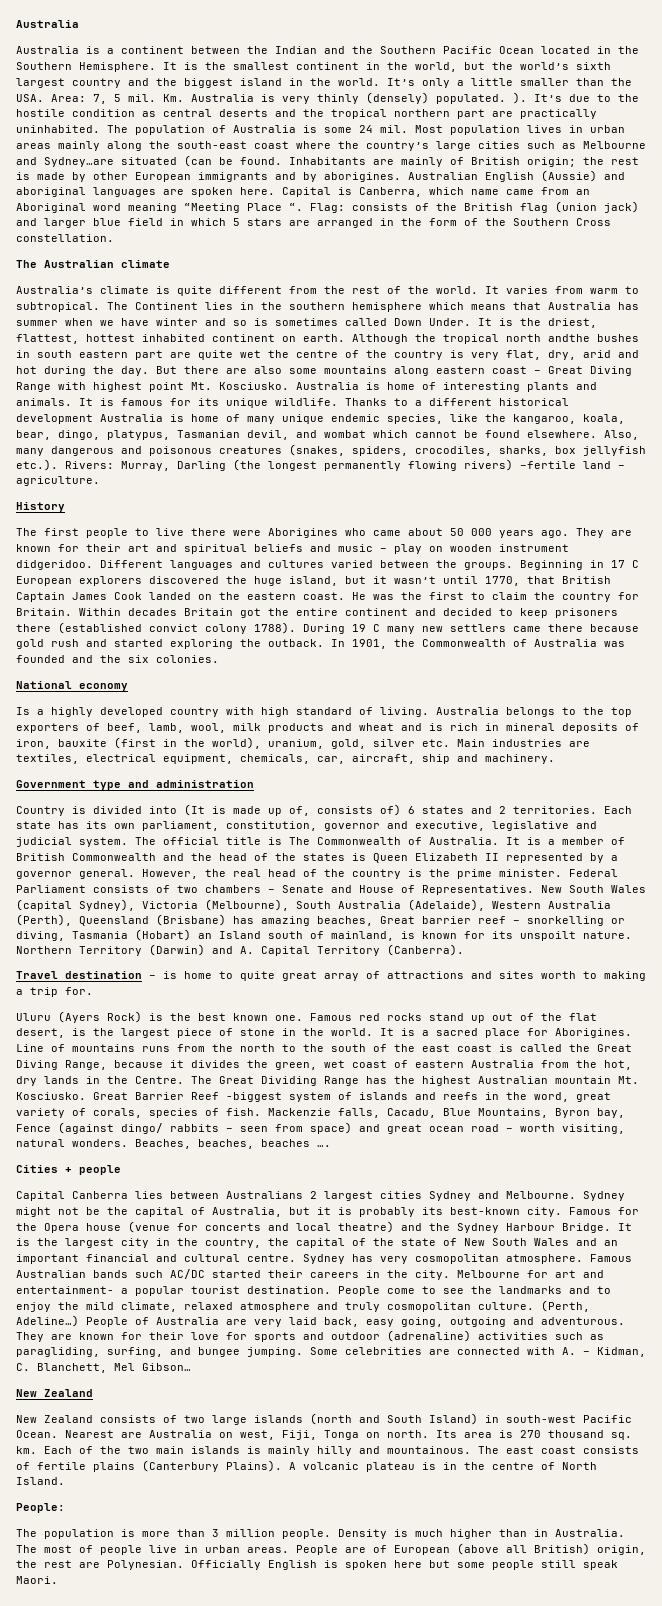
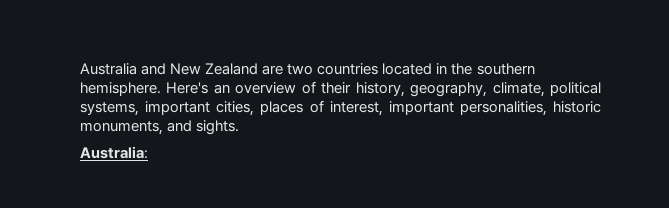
[16,20,79,28] [16,46,639,54] [16,62,611,72] [16,78,632,88] [16,92,639,104] [16,109,597,119] [16,125,625,135] [16,141,646,151] [16,155,639,167] [16,170,625,182] [16,187,590,197] [16,201,639,213] [16,218,611,228] [16,234,114,242] [16,260,170,268] [16,286,639,296] [16,302,639,312] [16,318,597,328] [16,334,639,344] [16,350,639,360] [16,366,632,376] [16,382,597,392] [16,398,569,408] [16,414,625,424] [16,430,639,440] [16,444,646,456] [16,459,625,471] [16,476,100,486] [16,502,65,512] [16,528,632,538] [16,544,569,554] [16,560,639,570] [16,576,611,586] [16,592,639,602] [16,608,618,618] [16,622,639,634] [16,639,625,649] [16,655,219,663] [16,681,128,691] [16,707,632,717] [16,723,639,733] [16,737,590,749] [16,754,555,764] [16,780,254,790] [16,804,632,816] [16,821,597,831] [16,837,625,847] [16,853,618,863] [16,869,618,879] [16,885,646,895] [16,899,611,911] [16,914,625,926] [16,929,632,941] [16,944,464,956] [16,971,646,981] [16,987,93,997] [16,1011,597,1023] [16,1028,632,1038] [16,1044,632,1052] [16,1060,632,1070] [16,1076,639,1086] [16,1092,611,1102] [16,1108,625,1118] [16,1122,625,1134] [16,1139,331,1149] [16,1165,121,1175] [16,1191,625,1201] [16,1207,639,1217] [16,1221,632,1233] [16,1238,618,1248] [16,1254,632,1264] [16,1269,604,1280] [16,1286,611,1296] [16,1300,590,1312] [16,1315,625,1327] [16,1330,604,1342] [16,1347,646,1357] [16,1363,191,1373] [16,1389,93,1397] [16,1413,632,1425] [16,1430,632,1440] [16,1446,639,1456] [16,1460,597,1472] [16,1477,65,1485] [16,1503,65,1513] [16,1529,625,1539] [16,1543,646,1555] [16,1560,618,1570] [16,1576,58,1584] Australia // Australia is a continent between the Indian and the Southern Pacific Ocean located in the Southern Hemisphere. It is the smallest continent in the world, but the world’s sixth largest country and the biggest island in the world. It’s only a little smaller than the USA. Area: 7, 5 mil. Km. Australia is very thinly (densely) populated. ). It’s due to the hostile condition as central deserts and the tropical northern part are practically uninhabited. The population of Australia is some 24 mil. Most population lives in urban areas mainly along the south-east coast where the country’s large cities such as Melbourne and Sydney…are situated (can be found. Inhabitants are mainly of British origin; the rest is made by other European immigrants and by aborigines. Australian English (Aussie) and aboriginal languages are spoken here. Capital is Canberra, which name came from an Aboriginal word meaning “Meeting Place “. Flag: consists of the British flag (union jack) and larger blue field in which 5 stars are arranged in the form of the Southern Cross constellation. // The Australian climate // Australia’s climate is quite different from the rest of the world. It varies from warm to subtropical. The Continent lies in the southern hemisphere which means that Australia has summer when we have winter and so is sometimes called Down Under. It is the driest, flattest, hottest inhabited continent on earth. Although the tropical north andthe bushes in south eastern part are quite wet the centre of the country is very flat, dry, arid and hot during the day. But there are also some mountains along eastern coast – Great Diving Range with highest point Mt. Kosciusko. Australia is home of interesting plants and animals. It is famous for its unique wildlife. Thanks to a different historical development Australia is home of many unique endemic species, like the kangaroo, koala, bear, dingo, platypus, Tasmanian devil, and wombat which cannot be found elsewhere. Also, many dangerous and poisonous creatures (snakes, spiders, crocodiles, sharks, box jellyfish etc.). Rivers: Murray, Darling (the longest permanently flowing rivers) –fertile land – agriculture. // History // The first people to live there were Aborigines who came about 50 000 years ago. They are known for their art and spiritual beliefs and music – play on wooden instrument didgeridoo. Different languages and cultures varied between the groups. Beginning in 17 C European explorers discovered the huge island, but it wasn’t until 1770, that British Captain James Cook landed on the eastern coast. He was the first to claim the country for Britain. Within decades Britain got the entire continent and decided to keep prisoners there (established convict colony 1788). During 19 C many new settlers came there because gold rush and started exploring the outback. In 1901, the Commonwealth of Australia was founded and the six colonies. // National economy // Is a highly developed country with high standard of living. Australia belongs to the top exporters of beef, lamb, wool, milk products and wheat and is rich in mineral deposits of iron, bauxite (first in the world), uranium, gold, silver etc. Main industries are textiles, electrical equipment, chemicals, car, aircraft, ship and machinery. // Government type and administration // Country is divided into (It is made up of, consists of) 6 states and 2 territories. Each state has its own parliament, constitution, governor and executive, legislative and judicial system. The official title is The Commonwealth of Australia. It is a member of British Commonwealth and the head of the states is Queen Elizabeth II represented by a governor general. However, the real head of the country is the prime minister. Federal Parliament consists of two chambers – Senate and House of Representatives. New South Wales (capital Sydney), Victoria (Melbourne), South Australia (Adelaide), Western Australia (Perth), Queensland (Brisbane) has amazing beaches, Great barrier reef – snorkelling or diving, Tasmania (Hobart) an Island south of mainland, is known for its unspoilt nature. Northern Territory (Darwin) and A. Capital Territory (Canberra). // Travel destination – is home to quite great array of attractions and sites worth to making a trip for. // Uluru (Ayers Rock) is the best known one. Famous red rocks stand up out of the flat desert, is the largest piece of stone in the world. It is a sacred place for Aborigines. Line of mountains runs from the north to the south of the east coast is called the Great Diving Range, because it divides the green, wet coast of eastern Australia from the hot, dry lands in the Centre. The Great Dividing Range has the highest Australian mountain Mt. Kosciusko. Great Barrier Reef -biggest system of islands and reefs in the word, great variety of corals, species of fish. Mackenzie falls, Cacadu, Blue Mountains, Byron bay, Fence (against dingo/ rabbits – seen from space) and great ocean road – worth visiting, natural wonders. Beaches, beaches, beaches …. // Cities + people // Capital Canberra lies between Australians 2 largest cities Sydney and Melbourne. Sydney might not be the capital of Australia, but it is probably its best-known city. Famous for the Opera house (venue for concerts and local theatre) and the Sydney Harbour Bridge. It is the largest city in the country, the capital of the state of New South Wales and an important financial and cultural centre. Sydney has very cosmopolitan atmosphere. Famous Australian bands such AC/DC started their careers in the city. Melbourne for art and entertainment- a popular tourist destination. People come to see the landmarks and to enjoy the mild climate, relaxed atmosphere and truly cosmopolitan culture. (Perth, Adeline…) People of Australia are very laid back, easy going, outgoing and adventurous. They are known for their love for sports and outdoor (adrenaline) activities such as paragliding, surfing, and bungee jumping. Some celebrities are connected with A. – Kidman, C. Blanchett, Mel Gibson… // New Zealand // New Zealand consists of two large islands (north and South Island) in south-west Pacific Ocean. Nearest are Australia on west, Fiji, Tonga on north. Its area is 270 thousand sq. km. Each of the two main islands is mainly hilly and mountainous. The east coast consists of fertile plains (Canterbury Plains). A volcanic plateau is in the centre of North Island. // People: // The population is more than 3 million people. Density is much higher than in Australia. The most of people live in urban areas. People are of European (above all British) origin, the rest are Polynesian. Officially English is spoken here but some people still speak Maori. -> [80,63,535,75] [80,81,602,97] [80,100,601,116] [80,120,240,135] [80,146,148,159] Australia and New Zealand are two countries located in the southern hemisphere. Here's an overview of their history, geography, climate, political systems, important cities, places of interest, important personalities, historic monuments, and sights. // Australia:

